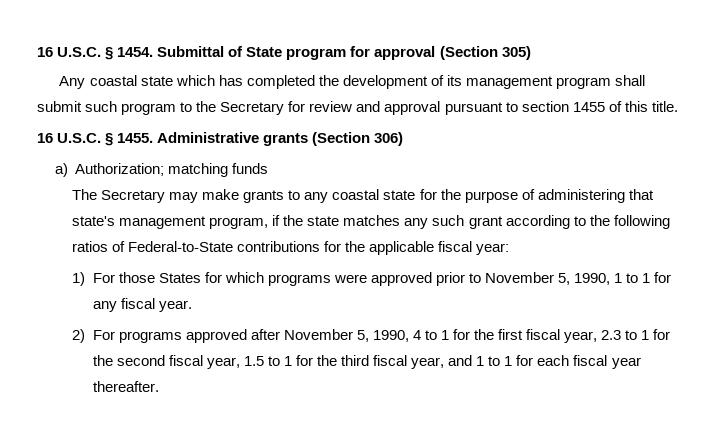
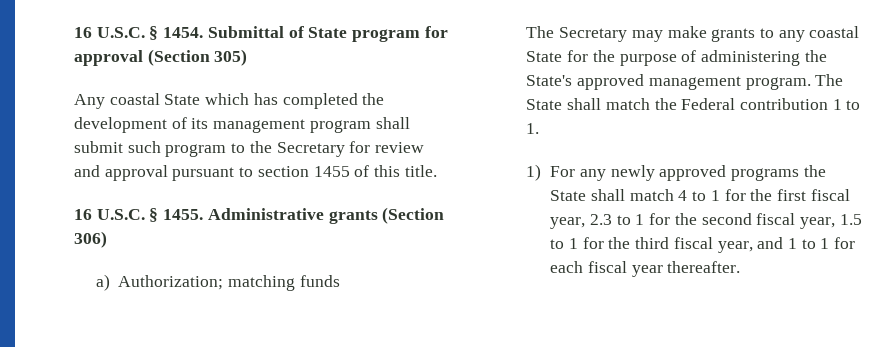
[140,76,173,86] state -> [164,94,201,105] State
[383,190,416,200] state -> [526,51,563,62] State
[628,189,654,200] [72,215,670,229] [72,241,510,255] [72,272,672,286] [92,298,192,312] [72,329,409,343] that state's management program, if the state matches any such grant according to the following ratios of Federal-to-State contributions for the applicable fiscal year: // 1) For those States for which programs were approved prior to November 5, 1990, 1 to 1 for any fiscal year. // 2) For programs approved after November 5, 1990, -> [804,50,827,62] [526,74,844,90] [526,98,861,110] [526,123,540,134] [526,164,826,181] [550,189,674,201] the State's approved management program. The State shall match the Federal contribution 1 to 1. // 1) For any newly approved programs the State shall match

